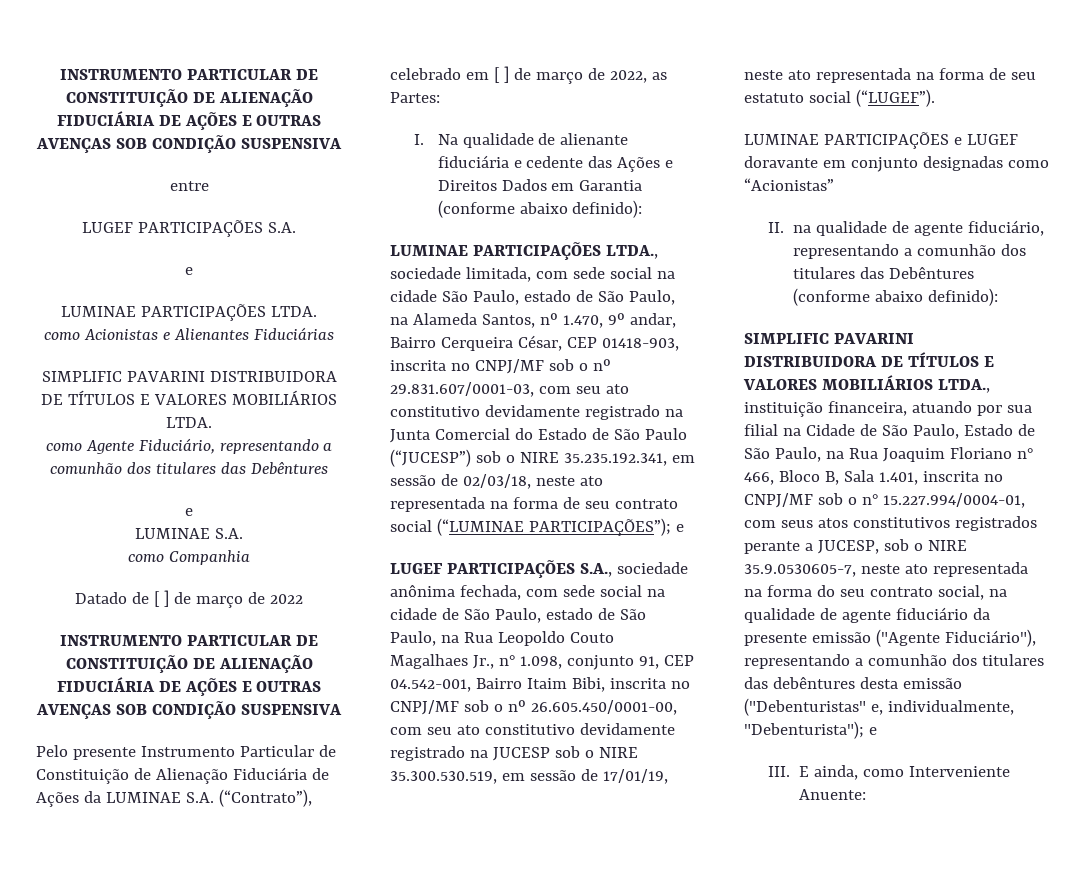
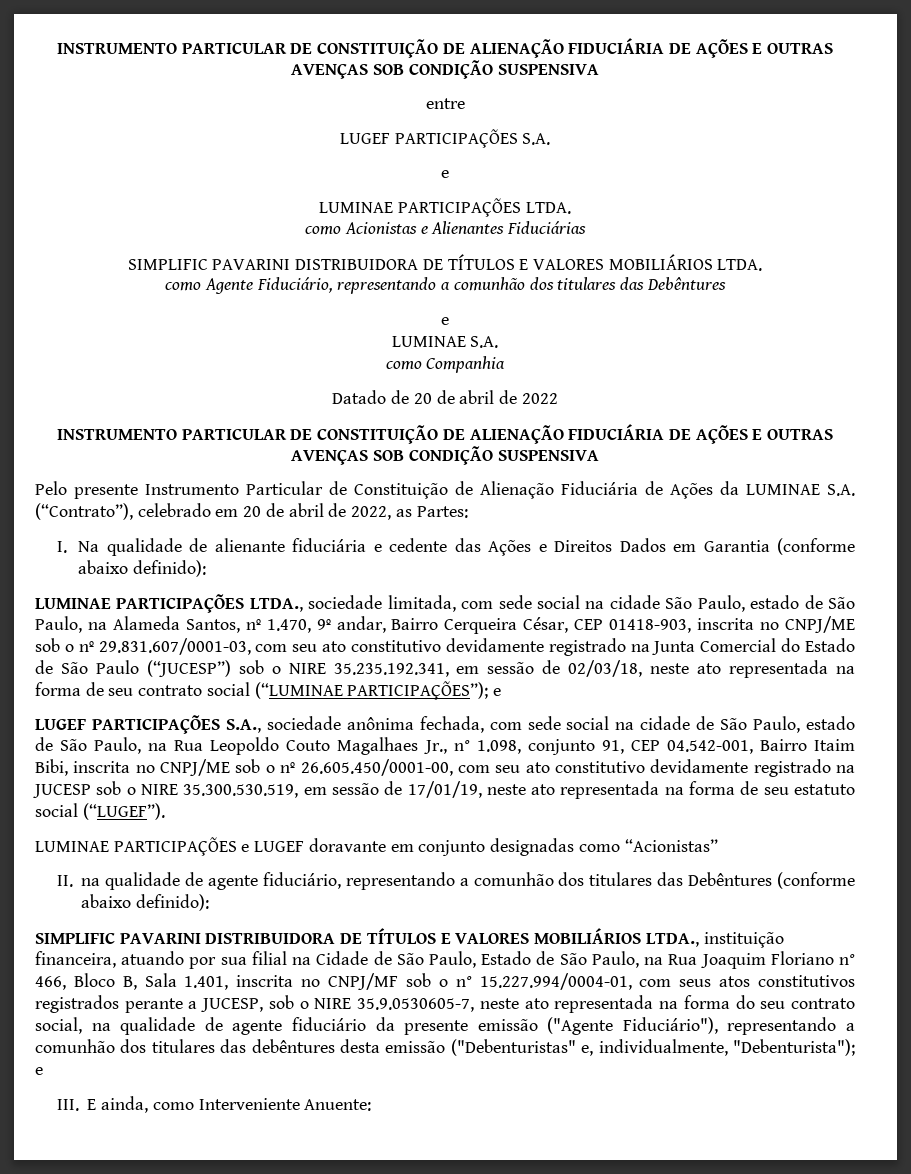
[154,590,243,608] [ ] de março -> [413,390,495,404] 20 de abril
[493,66,583,84] [ ] de março -> [243,503,324,517] 20 de abril
[474,359,544,374] CNPJ/MF -> [784,616,855,633] CNPJ/ME
[390,700,459,715] CNPJ/MF -> [160,759,231,776] CNPJ/ME

